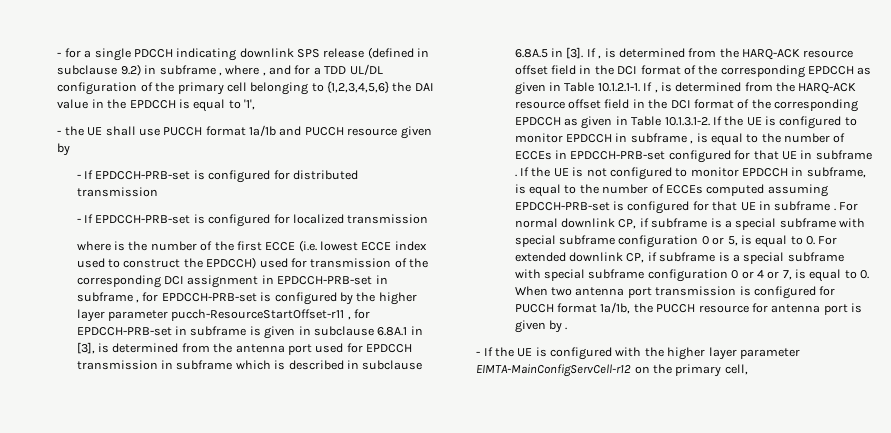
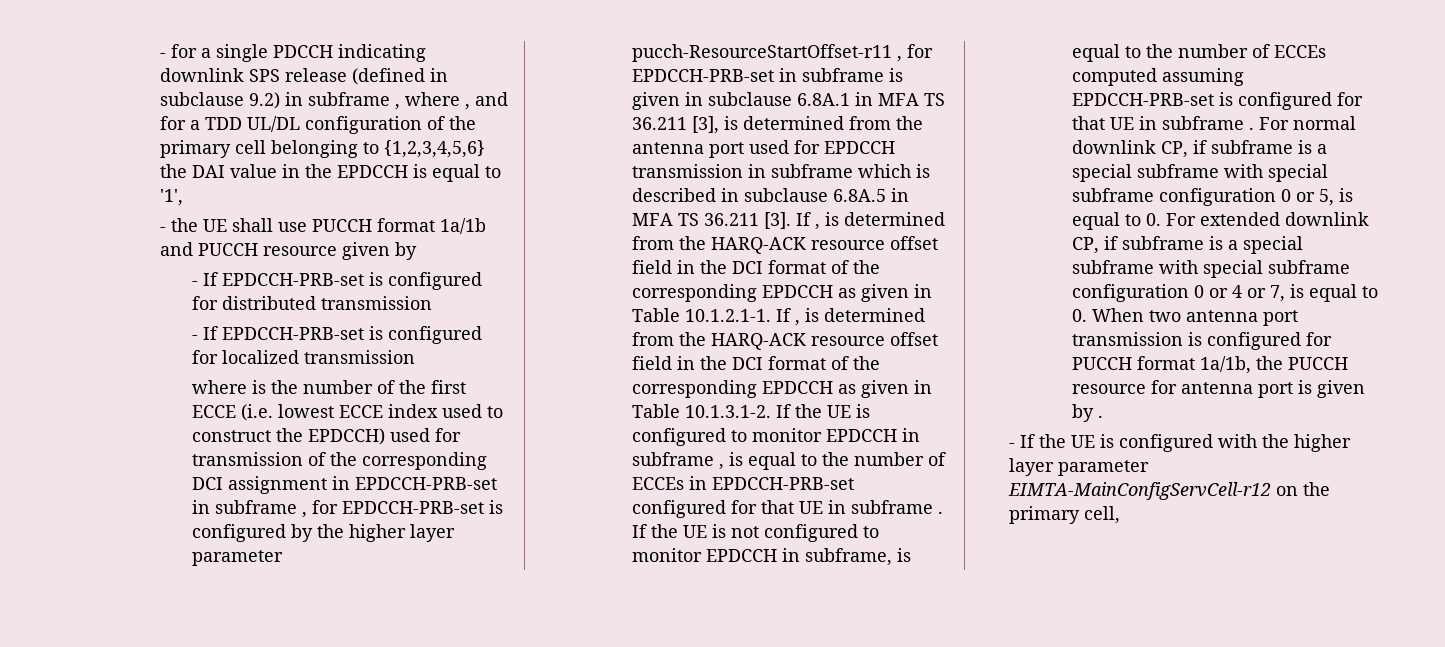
(423, 330) none -> [877,93,945,106] [631,117,687,130] MFA TS 36.211
(564, 52) none -> [631,213,759,226] MFA TS 36.211

